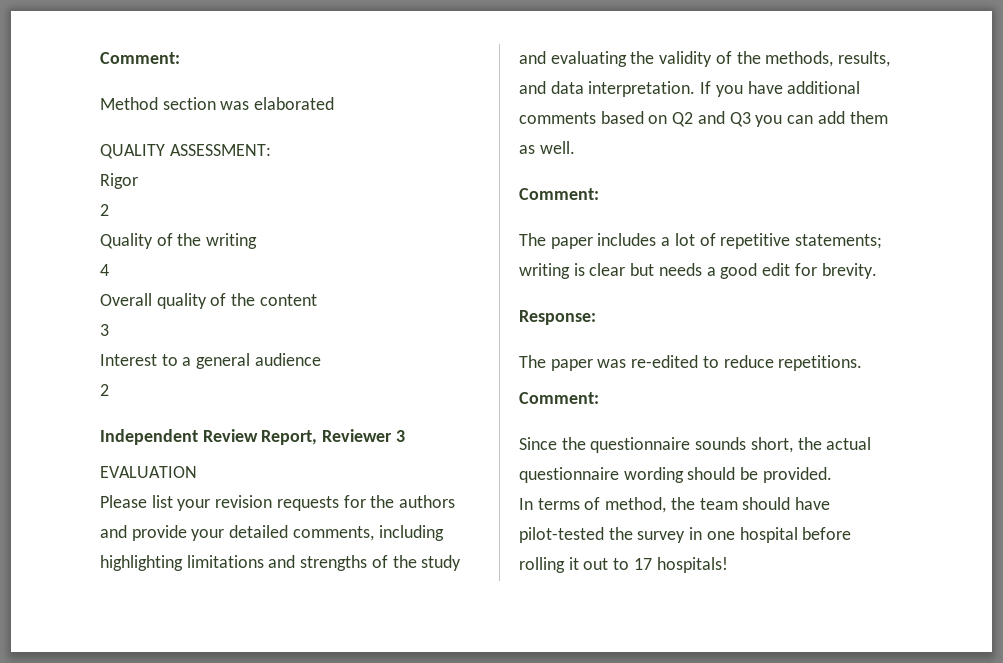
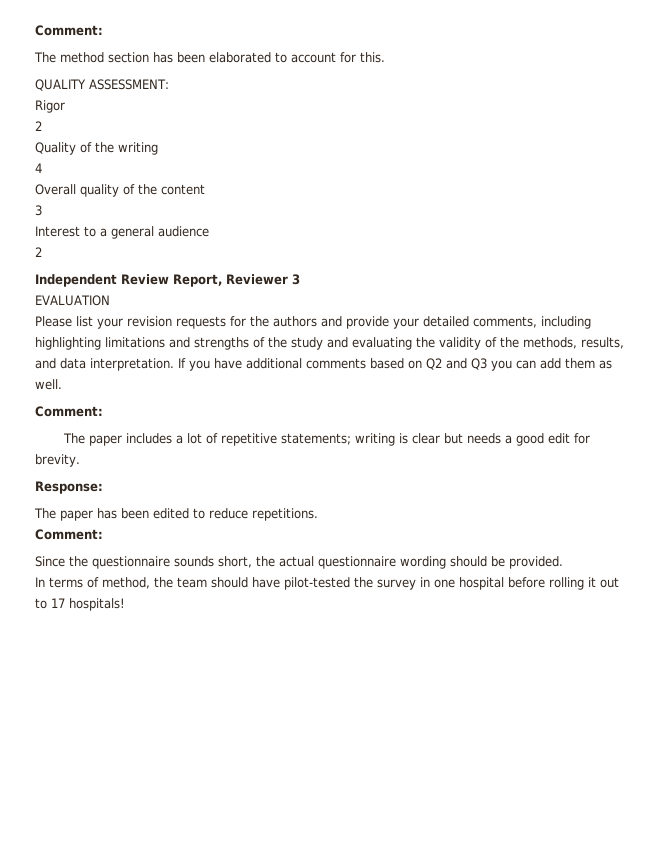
[100,52,180,64] [100,97,335,110] Comment: // Method section was elaborated -> [35,25,103,36] [34,52,385,63] Comment: // The method section has been elaborated to account for this.
[597,355,699,368] was re-edited -> [97,508,189,519] has been edited

